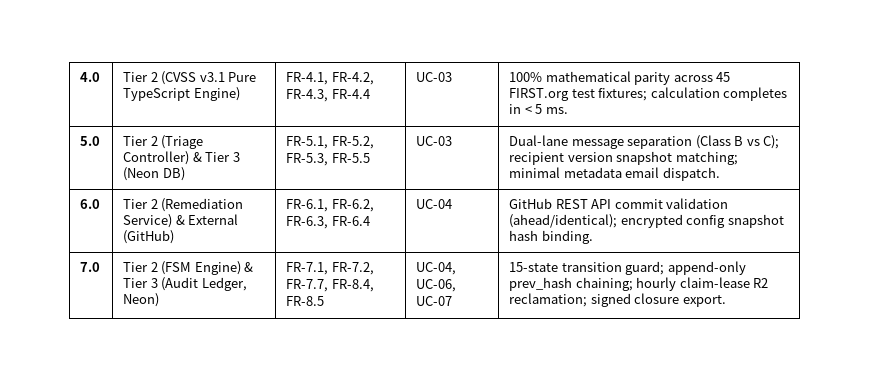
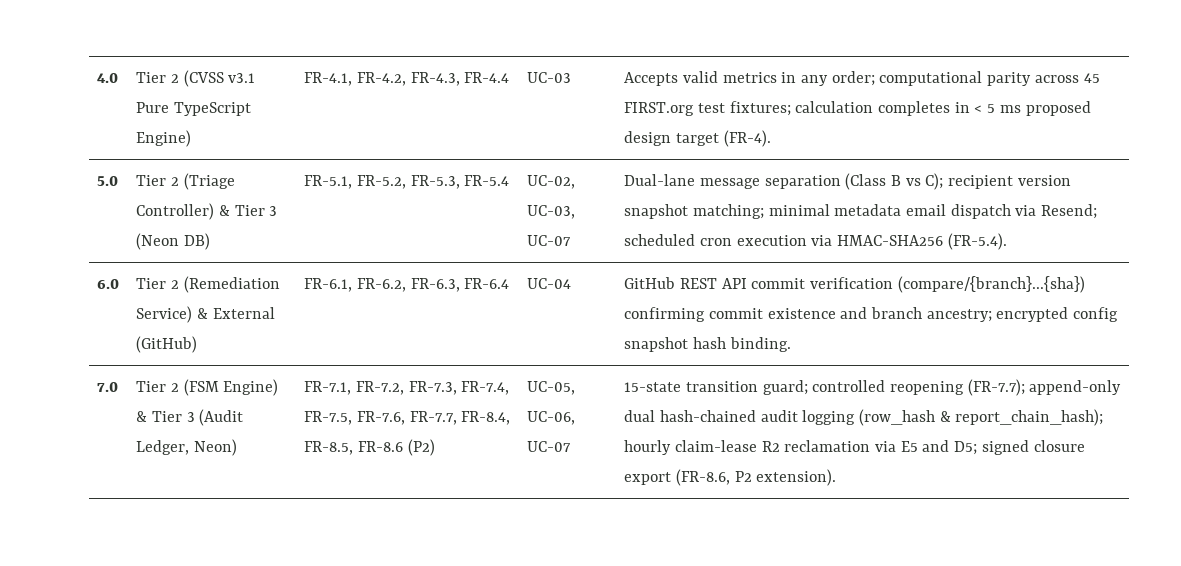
[509,71,631,82] 100% mathematical -> [624,71,983,86] Accepts valid metrics in any order; computational
[545,107,568,114] ms. -> [999,101,1091,116] [624,130,771,147] ms proposed design target (FR-4).
[331,153,370,163] [416,136,453,146] FR-5.5 | UC-03 -> [464,175,510,186] [527,175,576,189] [527,205,576,219] [527,235,572,246] FR-5.4 | UC-02, UC-03, UC-07
[662,167,720,181] dispatch. -> [950,204,1098,219] [624,233,1007,250] dispatch via Resend; scheduled cron execution via HMAC-SHA256 (FR-5.4).
[666,198,729,209] [509,214,618,228] validation (ahead/identical); -> [810,276,1085,293] [624,307,992,322] verification (compare/{branch}...{sha}) confirming commit existence and branch ancestry;
[286,279,374,292] [286,296,325,306] [416,262,457,275] FR-7.7, FR-8.4, FR-8.5 | UC-04, -> [408,381,510,395] [304,411,511,425] [304,439,435,456] [527,381,576,395] FR-7.3, FR-7.4, FR-7.5, FR-7.6, FR-7.7, FR-8.4, FR-8.5, FR-8.6 (P2) | UC-05,
[667,261,746,275] [509,277,769,291] [509,293,726,307] append-only prev_hash chaining; hourly claim-lease R2 reclamation; signed closure export. -> [812,379,1122,396] [624,409,1104,426] [624,440,1085,455] [624,469,837,486] controlled reopening (FR-7.7); append-only dual hash-chained audit logging (row_hash & report_chain_hash); hourly claim-lease R2 reclamation via E5 and D5; signed closure export (FR-8.6, P2 extension).

